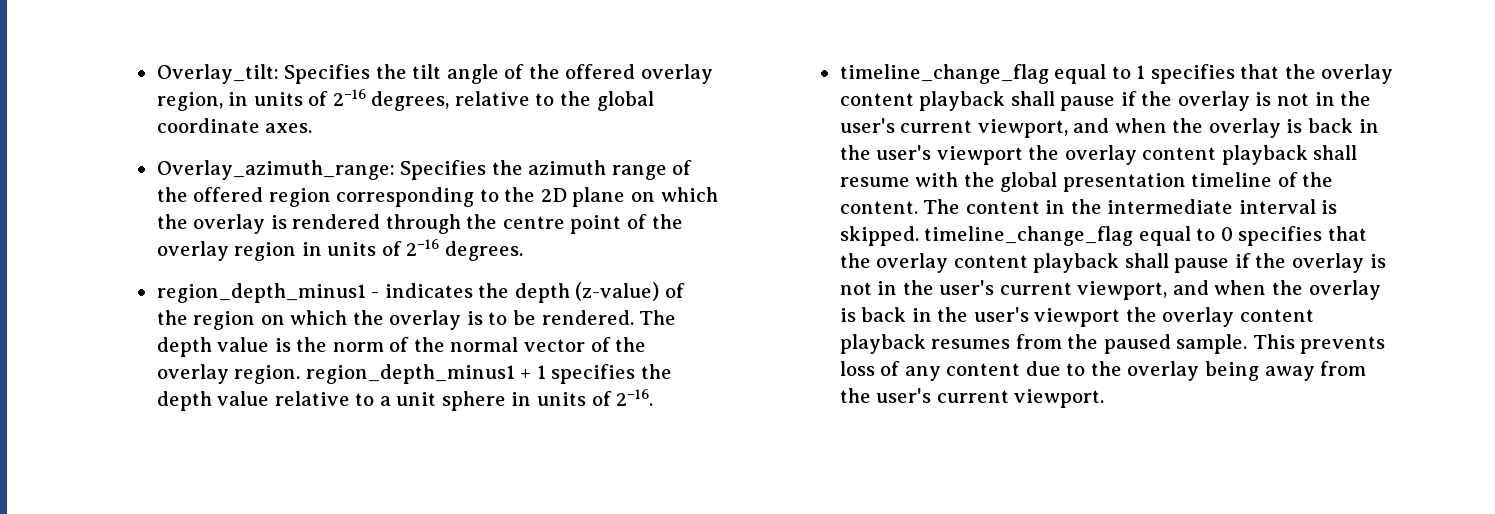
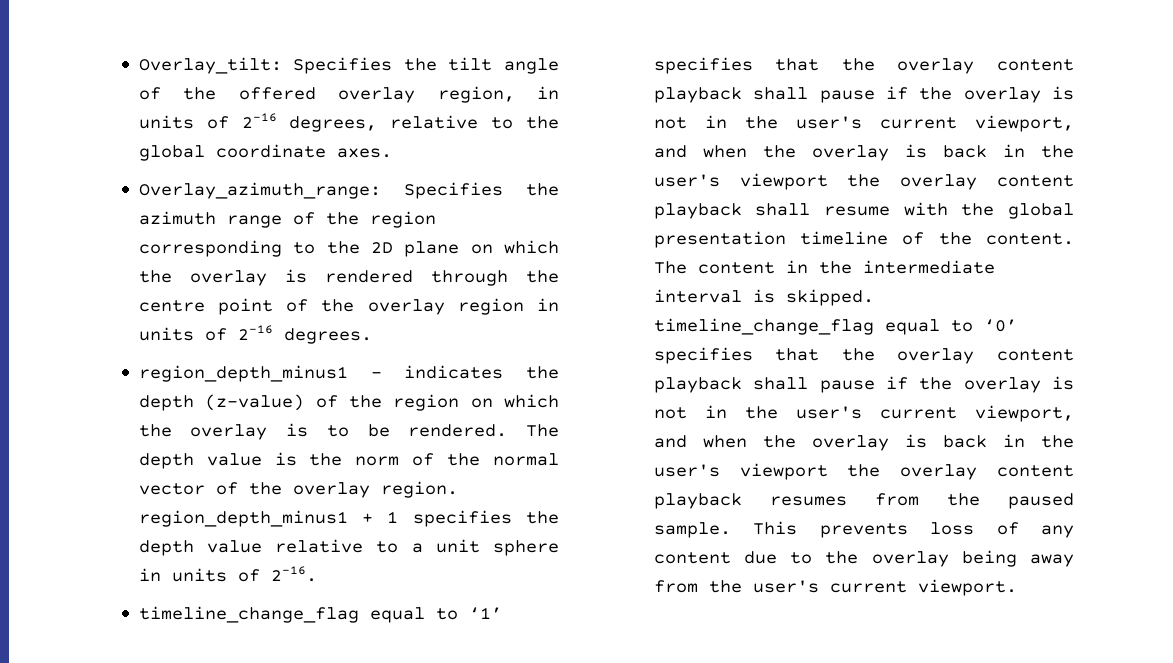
[193,187,264,202] offered -> (359, 218) none
[1136,65,1146,79] 1 -> [468,607,502,619] ‘1’
[1220,227,1233,241] 0 -> [983,319,1017,332] ‘0’

